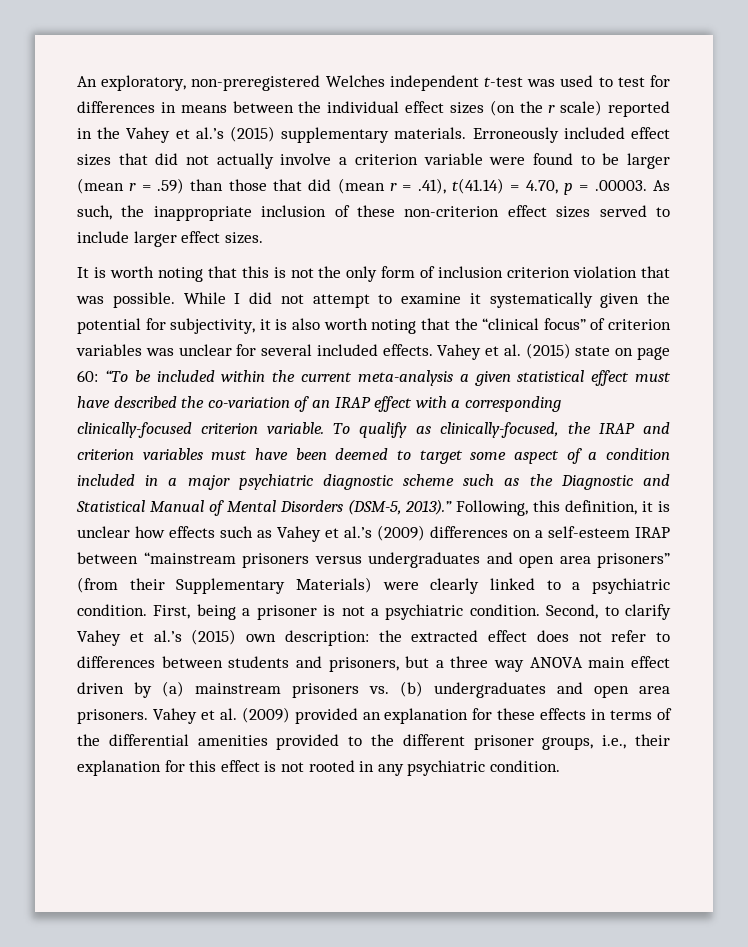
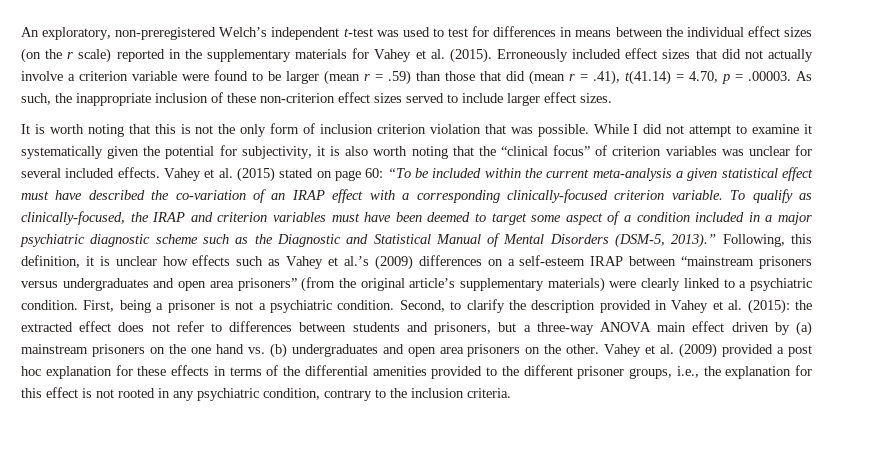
[325,75,385,87] Welches -> [219,27,268,37] Welch’s
[126,126,467,143] Vahey et al.’s (2015) supplementary materials. -> [206,48,492,63] supplementary materials for Vahey et al. (2015).
[575,346,611,356] state -> [279,168,314,178] stated
[129,577,372,594] their Supplementary Materials) -> [338,277,605,292] the original article’s supplementary materials)
[77,629,369,646] Vahey et al.’s (2015) own description: -> [508,299,790,314] the description provided in Vahey et al. (2015):
[450,656,525,672] three way -> [536,322,594,335] three-way
(359, 690) none -> [149,344,244,354] on the one hand
[77,709,148,724] prisoners. -> [467,344,600,357] prisoners on the other.
[362,712,381,720] an -> [777,345,813,357] [21,366,41,376] a post hoc
[635,734,670,746] their -> [703,366,721,376] the
[489,760,560,772] condition. -> [263,388,511,401] condition, contrary to the inclusion criteria.

